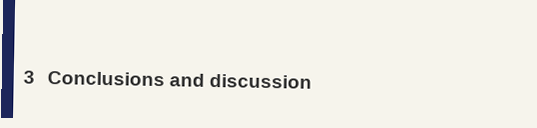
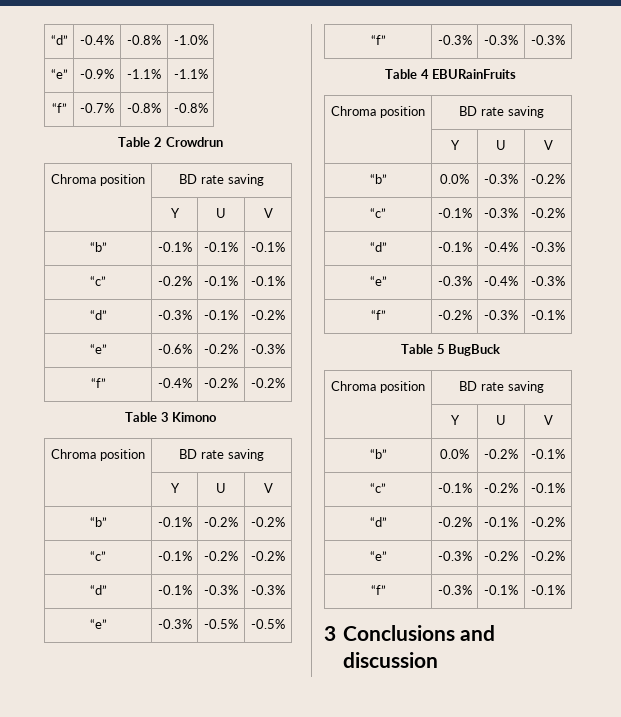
(23, 77) none -> [50,35,68,45] [80,35,114,45] [127,35,161,45] [173,35,208,45] [50,69,68,79] [80,69,114,79] [127,69,161,79] [173,69,208,79] [51,103,67,113] [80,103,114,113] [127,103,161,113] [173,103,208,113] [118,137,223,147] [51,174,145,186] [179,174,264,186] [170,208,180,218] [216,208,226,218] [263,208,273,218] [89,242,107,252] [157,242,192,252] [204,242,238,252] [251,242,285,252] [90,276,106,286] [157,276,192,286] [204,276,238,286] [251,276,285,286] [89,310,107,320] [157,310,192,320] [204,310,238,320] [251,310,285,320] [89,344,107,354] [157,344,192,354] [204,344,238,354] [251,344,285,354] [90,378,106,388] [157,378,192,388] [204,378,238,388] [251,378,285,388] [124,412,218,422] [51,449,145,461] [179,449,264,461] [170,483,180,493] [216,483,226,493] [263,483,273,493] [89,517,107,527] [157,517,192,527] [204,517,238,527] [251,517,285,527] [90,551,106,561] [157,551,192,561] [204,551,238,561] [251,551,285,561] [89,585,107,595] [157,585,192,595] [204,585,238,595] [251,585,285,595] [89,619,107,629] [157,619,192,629] [204,619,238,629] [251,619,285,629] [370,35,386,45] [437,35,472,45] [484,35,518,45] [531,35,565,45] [384,69,517,79] [331,106,425,118] [459,106,544,118] [450,140,460,150] [496,140,506,150] [543,140,553,150] [369,174,387,184] [440,174,469,184] [484,174,518,184] [531,174,565,184] [370,208,386,218] [437,208,472,218] [484,208,518,218] [531,208,565,218] [369,242,387,252] [437,242,472,252] [484,242,518,252] [531,242,565,252] [369,276,387,286] [437,276,472,286] [484,276,518,286] [531,276,565,286] [370,310,386,320] [437,310,472,320] [484,310,518,320] [531,310,565,320] [400,344,501,356] [331,381,425,393] [459,381,544,393] [450,415,460,425] [496,415,506,425] [543,415,553,425] [369,449,387,459] [440,449,469,459] [484,449,518,459] [531,449,565,459] [370,483,386,493] [437,483,472,493] [484,483,518,493] [531,483,565,493] [369,517,387,527] [437,517,472,527] [484,517,518,527] [531,517,565,527] [369,551,387,561] [437,551,472,561] [484,551,518,561] [531,551,565,561] [370,585,386,595] [437,585,472,595] [484,585,518,595] [531,585,565,595] “d” | -0.4% | -0.8% | -1.0% // “e” | -0.9% | -1.1% | -1.1% // “f” | -0.7% | -0.8% | -0.8% // Table 2 Crowdrun // Chroma position | BD rate saving // | Y | U | V // “b” | -0.1% | -0.1% | -0.1% // “c” | -0.2% | -0.1% | -0.1% // “d” | -0.3% | -0.1% | -0.2% // “e” | -0.6% | -0.2% | -0.3% // “f” | -0.4% | -0.2% | -0.2% // Table 3 Kimono // Chroma position | BD rate saving // | Y | U | V // “b” | -0.1% | -0.2% | -0.2% // “c” | -0.1% | -0.2% | -0.2% // “d” | -0.1% | -0.3% | -0.3% // “e” | -0.3% | -0.5% | -0.5% // “f” | -0.3% | -0.3% | -0.3% // Table 4 EBURainFruits // Chroma position | BD rate saving // | Y | U | V // “b” | 0.0% | -0.3% | -0.2% // “c” | -0.1% | -0.3% | -0.2% // “d” | -0.1% | -0.4% | -0.3% // “e” | -0.3% | -0.4% | -0.3% // “f” | -0.2% | -0.3% | -0.1% // Table 5 BugBuck // Chroma position | BD rate saving // | Y | U | V // “b” | 0.0% | -0.2% | -0.1% // “c” | -0.1% | -0.2% | -0.1% // “d” | -0.2% | -0.1% | -0.2% // “e” | -0.3% | -0.2% | -0.2% // “f” | -0.3% | -0.1% | -0.1% //

